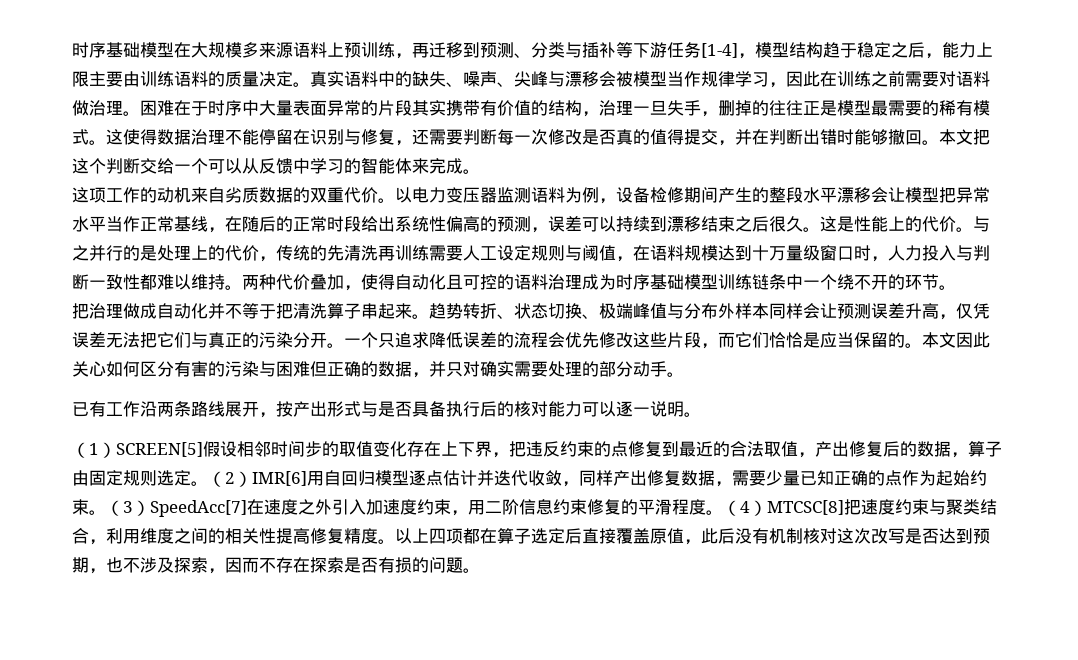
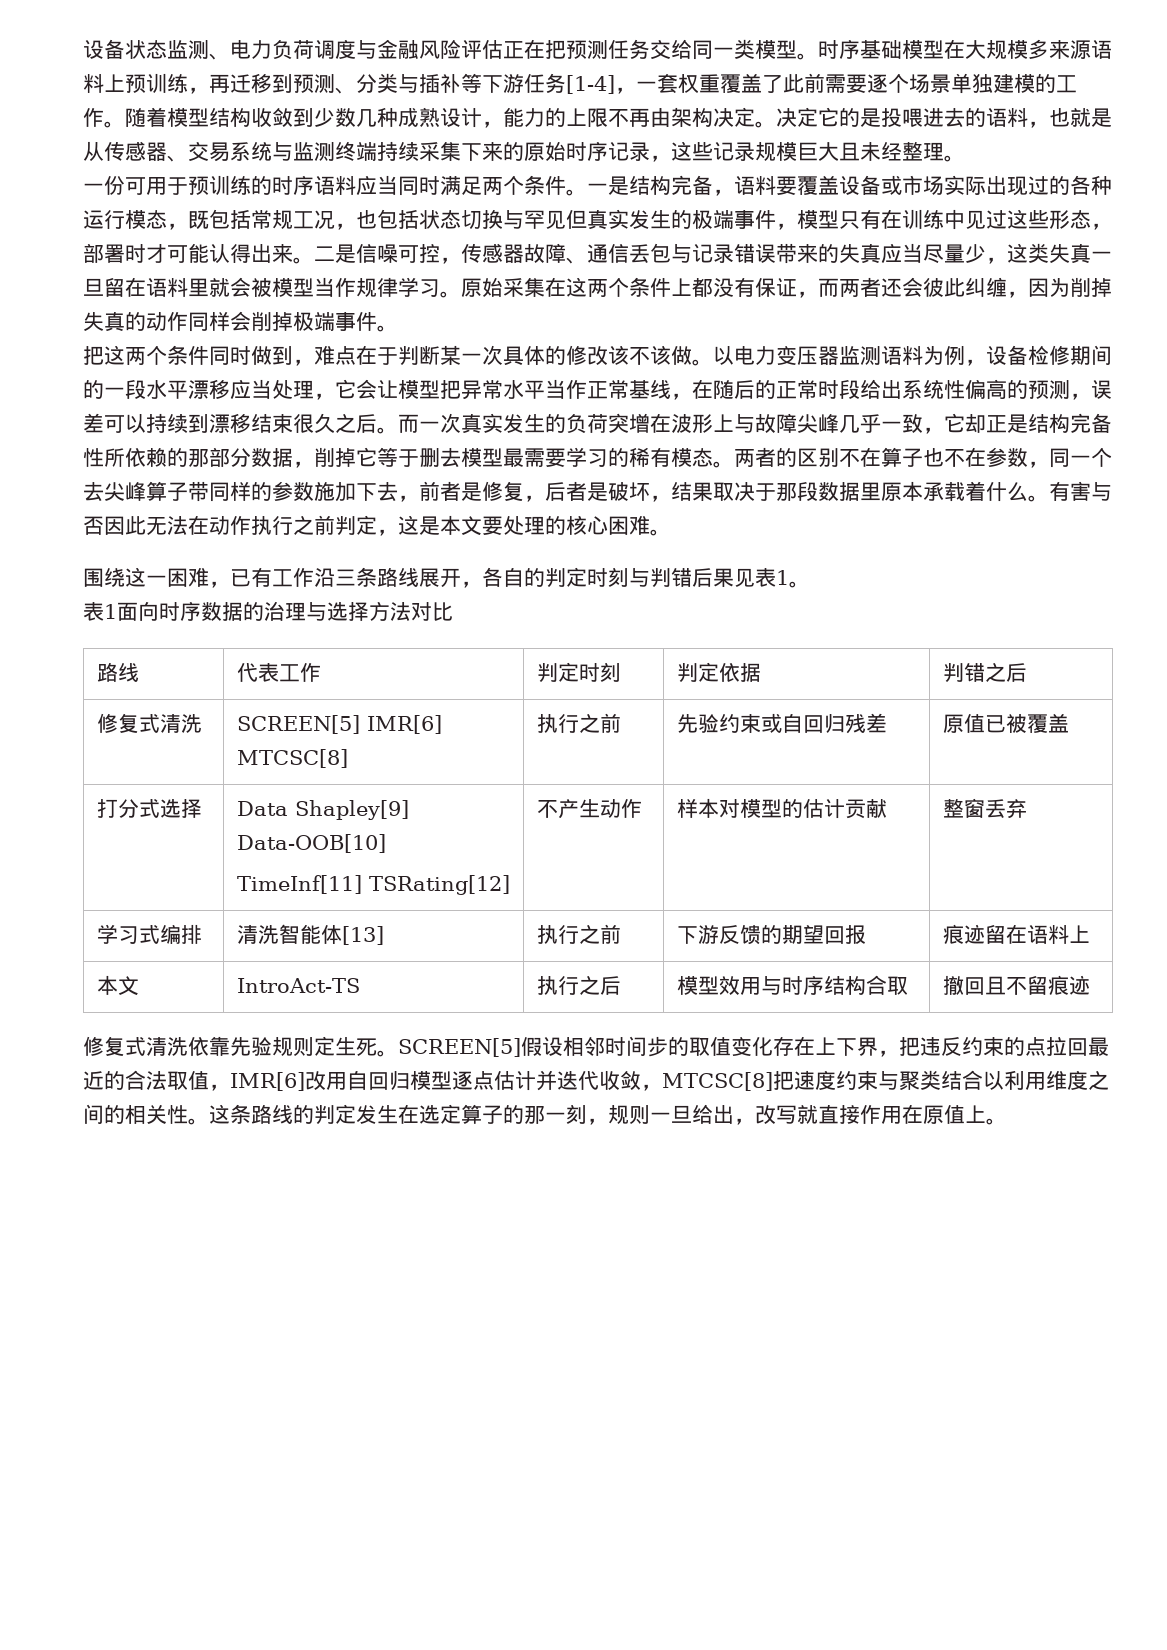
(72, 50) none -> [83,39,818,60] 设备状态监测、电力负荷调度与金融风险评估正在把预测任务交给同一类模型。
[755,42,993,59] [72,71,599,87] 模型结构趋于稳定之后，能力上限主要由训练语料的质量决定。真实语料中的缺失、噪声、尖峰与漂移 -> [636,73,1077,94] [83,107,1112,128] [83,141,965,162] [83,175,1112,196] [83,209,1112,230] [83,243,1112,264] [83,277,230,297] 一套权重覆盖了此前需要逐个场景单独建模的工作。随着模型结构收敛到少数几种成熟设计，能力的上限不再由架构决定。决定它的是投喂进去的语料，也就是从传感器、交易系统与监测终端持续采集下来的原始时序记录，这些记录规模巨大且未经整理。 // 一份可用于预训练的时序语料应当同时满足两个条件。一是结构完备，语料要覆盖设备或市场实际出现过的各种运行模态，既包括常规工况，也包括状态切换与罕见但真实发生的极端事件，模型只有在训练中见过这些形态，部署时才可能认得出来。二是信噪可控，传感器故障、通信丢包与记录错误带来的失真应当尽量少，这类失真一旦留在语料里就
[769,71,990,88] [72,100,990,117] [72,129,990,146] [72,157,480,174] [72,187,378,203] ，因此在训练之前需要对语料做治理。困难在于时序中大量表面异常的片段其实携带有价值的结构，治理一旦失手，删掉的往往正是模型最需要的稀有模式。这使得数据治理不能停留在识别与修复，还需要判断每一次修改是否真的值得提交，并在判断出错时能够撤回。本文把这个判断交给一个可以从反馈中学习的智能体来完成。 // 这项工作的动机来自劣质数据的双重代价 -> [440,277,1112,298] [83,311,398,332] [83,345,692,366] 。原始采集在这两个条件上都没有保证，而两者还会彼此纠缠，因为削掉失真的动作同样会削掉极端事件。 // 把这两个条件同时做到，难点在于判断某一次具体的修改该不该做
[718,187,786,203] 产生的整 -> [83,380,125,399] 的一
(871, 195) none -> [230,379,356,400] 应当处理，它
[735,216,990,232] [72,245,990,262] [72,274,956,291] [72,303,990,320] [72,332,990,349] [72,361,684,378] 之后很久。这是性能上的代价。与之并行的是处理上的代价，传统的先清洗再训练需要人工设定规则与阈值，在语料规模达到十万量级窗口时，人力投入与判断一致性都难以维持。两种代价叠加，使得自动化且可控的语料治理成为时序基础模型训练链条中一个绕不开的环节。 // 把治理做成自动化并不等于把清洗算子串起来。趋势转折、状态切换、极端峰值与分布外样本同样会让预测误差升高，仅凭误差无法把它们与真正的污染分开。一个只追求降低误差的流程会优先修改这些片段，而它们恰恰是应当保留的。本文因此关心如何区分有害的污染与困难但正确的数据，并只对确实需要处理的部分动手。 // -> [293,413,1112,434] [83,447,1112,468] [83,481,1112,502] [83,515,671,536] [83,567,230,588] 很久之后。而一次真实发生的负荷突增在波形上与故障尖峰几乎一致，它却正是结构完备性所依赖的那部分数据，削掉它等于删去模型最需要学习的稀有模态。两者的区别不在算子也不在参数，同一个去尖峰算子带同样的参数施加下去，前者是修复，后者是破坏，结果取决于那段数据里原本承载着什么。有害与否因此无法在动作执行之前判定，这是本文要处理的核心困难。 // 围绕这一困难，
[157,402,174,417] 两 -> [335,569,356,586] 三
[276,401,701,417] [72,442,116,458] 按产出形式与是否具备执行后的核对能力可以逐一说明。 // （1） -> [482,567,810,588] [83,601,453,621] [96,662,139,682] [236,663,321,682] [536,662,621,682] [676,662,761,682] [942,663,1027,682] [96,713,202,733] [236,715,442,734] [236,749,348,768] [536,713,621,733] [676,713,887,734] [942,713,1069,733] [96,799,202,818] [236,800,409,820] [236,834,386,853] [236,875,510,895] [536,799,642,819] [676,798,887,819] [942,798,1027,819] [96,924,202,944] [236,924,384,945] [536,924,621,944] [676,924,866,945] [942,924,1090,944] [96,975,139,996] [236,978,360,993] [536,976,621,995] [676,975,908,995] [942,975,1090,995] [83,1036,398,1057] 各自的判定时刻与判错后果见表1。 // 表1面向时序数据的治理与选择方法对比 // 路线 | 代表工作 | 判定时刻 | 判定依据 | 判错之后 // 修复式清洗 | SCREEN[5] IMR[6] MTCSC[8] | 执行之前 | 先验约束或自回归残差 | 原值已被覆盖 // 打分式选择 | Data Shapley[9] Data-OOB[10] // TimeInf[11] TSRating[12] | 不产生动作 | 样本对模型的估计贡献 | 整窗丢弃 // 学习式编排 | 清洗智能体[13] | 执行之前 | 下游反馈的期望回报 | 痕迹留在语料上 // 本文 | IntroAct-TS | 执行之后 | 模型效用与时序结构合取 | 撤回且不留痕迹 // 修复式清洗依靠先验规则定生死。
[628,441,679,457] 修复到 -> [1046,1036,1088,1056] 拉回
[815,441,1002,458] [72,470,307,487] 产出修复后的数据，算子由固定规则选定。（2）IMR[6] -> [230,1071,326,1091] IMR[6]改
[579,470,987,487] [72,499,767,517] 同样产出修复数据，需要少量已知正确的点作为起始约束。（3）SpeedAcc[7]在速度之外引入加速度约束，用二阶信息约束修复的平滑程度。（4） -> (662, 1087) none
[89,539,106,545] ， -> [983,1071,1004,1090] 以
[276,528,990,545] [72,557,463,574] 提高修复精度。以上四项都在算子选定后直接覆盖原值，此后没有机制核对这次改写是否达到预期，也不涉及探索，因而不存在探索是否有损的问题 -> [188,1104,986,1125] 。这条路线的判定发生在选定算子的那一刻，规则一旦给出，改写就直接作用在原值上

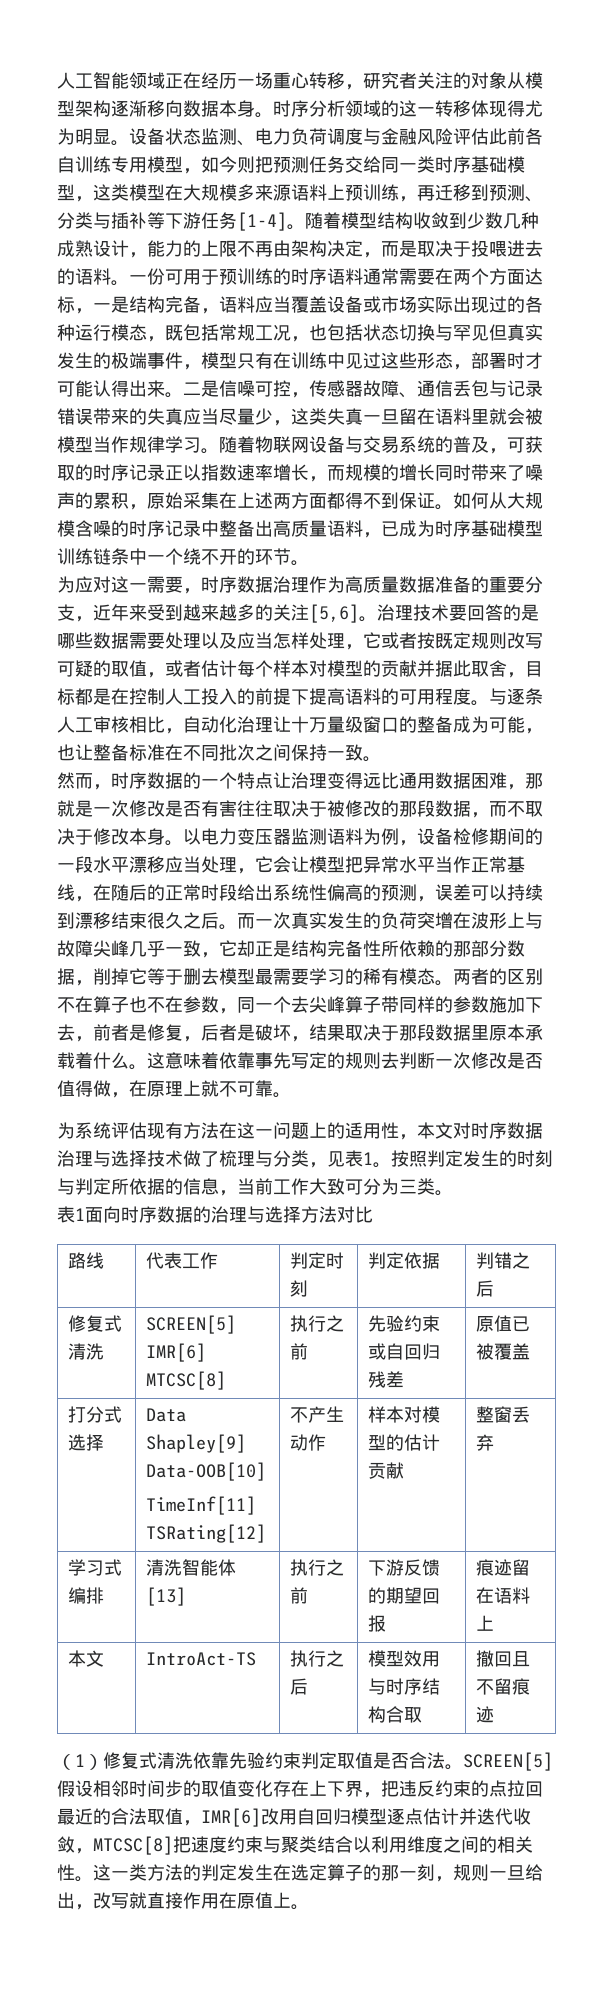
(83, 49) none -> [57,72,543,90] [57,100,543,118] [57,128,129,146] 人工智能领域正在经历一场重心转移，研究者关注的对象从模型架构逐渐移向数据本身。时序分析领域的这一转移体现得尤为明显。
[503,39,545,59] 正在 -> [489,128,543,145] [57,156,255,174] 此前各自训练专用模型，如今则
[755,39,944,60] 模型。时序基础模型 -> [435,156,525,173] [57,184,165,202] 时序基础模型，这类模型
[615,73,1077,94] [83,108,104,127] ，一套权重覆盖了此前需要逐个场景单独建模的工作 -> (287, 221) none
[755,107,881,128] 。决定它的是 -> [363,240,471,258] ，而是取决于
[1028,108,1112,128] [83,141,965,162] ，也就是从传感器、交易系统与监测终端持续采集下来的原始时序记录，这些记录规模巨大且未经整理。 // -> [111,280,129,286] 。
[356,175,587,196] 应当同时满足两个条件。 -> [363,268,543,285] [57,296,93,314] 通常需要在两个方面达标，
[776,176,797,195] 要 -> [255,296,291,313] 应当
[461,277,1112,298] [83,311,398,332] [83,345,692,366] 原始采集在这两个条件上都没有保证，而两者还会彼此纠缠，因为削掉失真的动作同样会削掉极端事件。 // 把这两个条件同时做到，难点在于判断某一次具体的修改该不该做 -> [219,436,543,454] [57,464,543,482] [57,492,543,510] [57,520,543,538] [57,548,309,566] [57,576,543,594] [57,604,539,623] [57,632,543,650] [57,660,543,678] [57,688,543,706] [57,716,543,734] [57,744,381,762] [57,772,543,790] [57,800,543,818] [57,828,165,845] 随着物联网设备与交易系统的普及，可获取的时序记录正以指数速率增长，而规模的增长同时带来了噪声的累积，原始采集在上述两方面都得不到保证。如何从大规模含噪的时序记录中整备出高质量语料，已成为时序基础模型训练链条中一个绕不开的环节。 // 为应对这一需要，时序数据治理作为高质量数据准备的重要分支，近年来受到越来越多的关注[5,6]。治理技术要回答的是哪些数据需要处理以及应当怎样处理，它或者按既定规则改写可疑的取值，或者估计每个样本对模型的贡献并据此取舍，目标都是在控制人工投入的前提下提高语料的可用程度。与逐条人工审核相比，自动化治理让十万量级窗口的整备成为可能，也让整备标准在不同批次之间保持一致。 // 然而，时序数据的一个特点让治理变得远比通用数据困难，那就是一次修改是否有害往往取决于被修改的那段数据，而不取决于修改本身
[1049,481,1112,501] [83,515,671,536] [83,567,789,588] 有害与否因此无法在动作执行之前判定，这是本文要处理的核心困难。 // 围绕这一困难，已有工作沿三条路线展开，各自的判定时刻与判错后果见表1 -> [147,1052,543,1069] [57,1080,291,1098] [57,1122,543,1140] [57,1150,553,1168] [57,1178,435,1196] 这意味着依靠事先写定的规则去判断一次修改是否值得做，在原理上就不可靠。 // 为系统评估现有方法在这一问题上的适用性，本文对时序数据治理与选择技术做了梳理与分类，见表1。按照判定发生的时刻与判定所依据的信息，当前工作大致可分为三类
(1090, 985) none -> [57,1754,103,1770] （1）
[272,1036,377,1056] 规则定生死 -> [265,1752,445,1769] 约束判定取值是否合法
[230,1104,293,1124] 条路线 -> [111,1864,183,1881] 一类方法

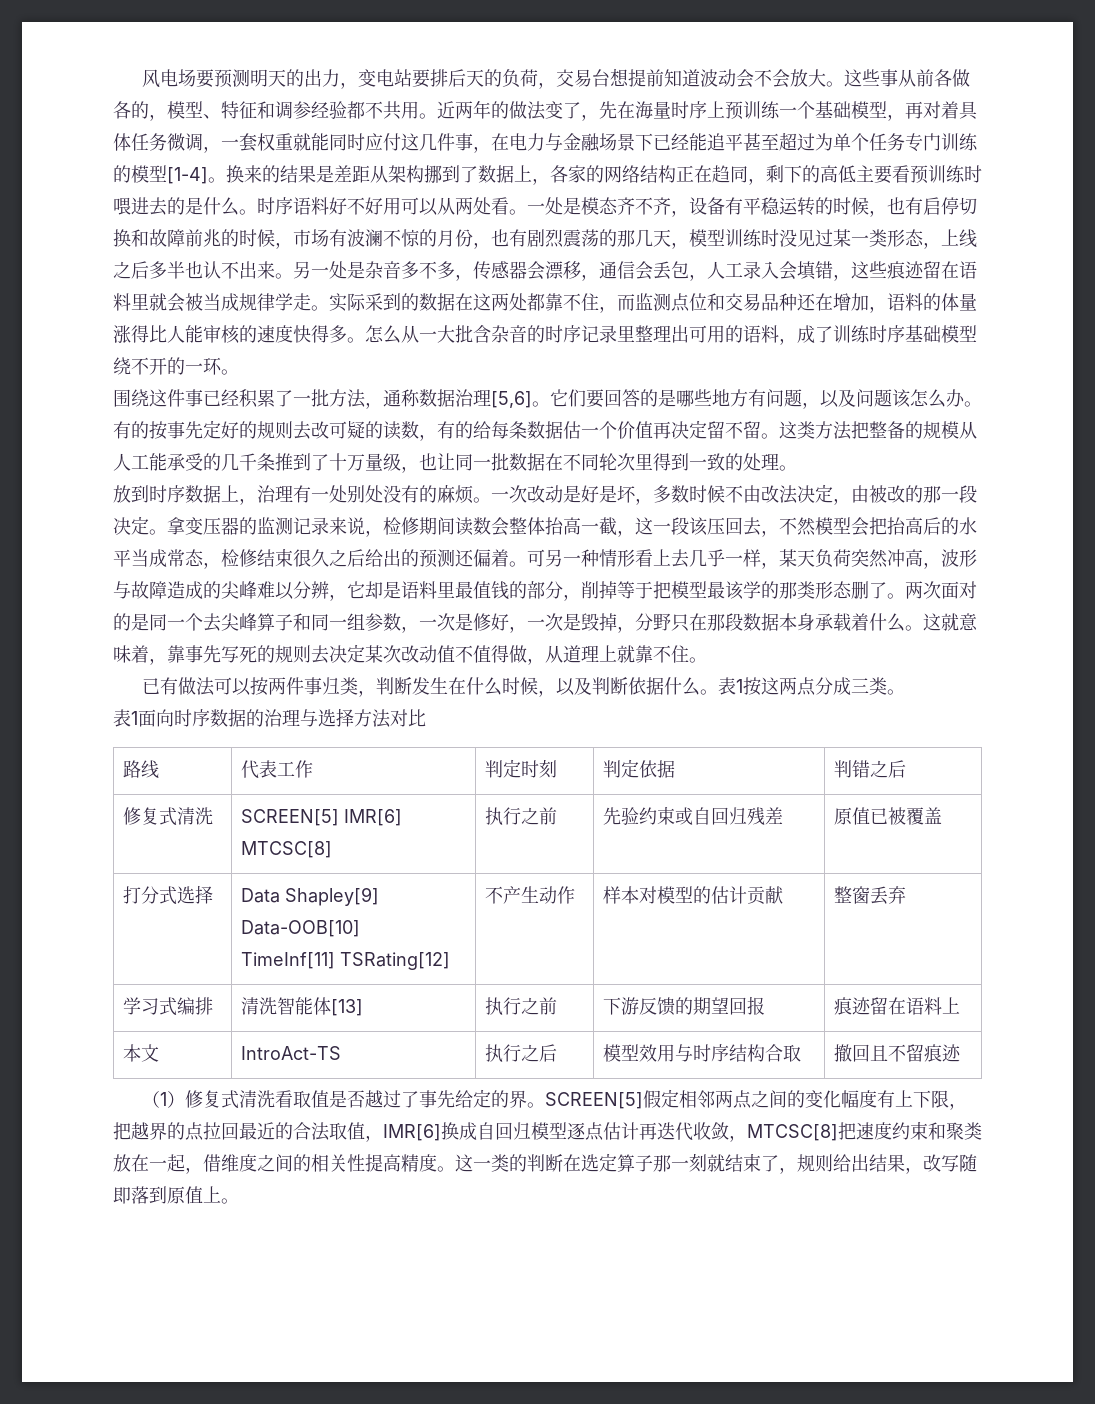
[57,72,543,90] [57,100,543,118] [57,128,543,146] [57,156,525,174] [57,184,543,202] [57,212,539,231] [57,240,543,258] [57,268,543,286] [57,296,543,314] [57,324,543,342] [57,352,543,370] [57,380,543,398] [57,408,543,426] [57,436,543,454] [57,464,543,482] [57,492,543,510] [57,520,543,538] [57,548,183,565] 人工智能领域正在经历一场重心转移，研究者关注的对象从模型架构逐渐移向数据本身。时序分析领域的这一转移体现得尤为明显。设备状态监测、电力负荷调度与金融风险评估此前各自训练专用模型，如今则把预测任务交给同一类时序基础模型，这类模型在大规模多来源语料上预训练，再迁移到预测、分类与插补等下游任务[1-4]。随着模型结构收敛到少数几种成熟设计，能力的上限不再由架构决定，而是取决于投喂进去的语料。一份可用于预训练的时序语料通常需要在两个方面达标，一是结构完备，语料应当覆盖设备或市场实际出现过的各种运行模态，既包括常规工况，也包括状态切换与罕见但真实发生的极端事件，模型只有在训练中见过这些形态，部署时才可能认得出来。二是信噪可控，传感器故障、通信丢包与记录错误带来的失真应当尽量少，这类失真一旦留在语料里就会被模型当作规律学习。随着物联网设备与交易系统的普及，可获取的时序记录正以指数速率增长，而规模的增长同时带来了噪声的累积，原始采集在上述两方面都得不到保证。如何从大规模含噪的时序记录中整备出高质量语料，已成为时序基础模型训练链条中一个 -> [141,68,970,89] [113,100,978,121] [113,132,978,153] [113,165,982,185] [113,197,977,217] [113,229,977,249] [113,261,977,281] [113,293,977,313] [113,325,977,345] 风电场要预测明天的出力，变电站要排后天的负荷，交易台想提前知道波动会不会放大。这些事从前各做各的，模型、特征和调参经验都不共用。近两年的做法变了，先在海量时序上预训练一个基础模型，再对着具体任务微调，一套权重就能同时应付这几件事，在电力与金融场景下已经能追平甚至超过为单个任务专门训练的模型[1-4]。换来的结果是差距从架构挪到了数据上，各家的网络结构正在趋同，剩下的高低主要看预训练时喂进去的是什么。时序语料好不好用可以从两处看。一处是模态齐不齐，设备有平稳运转的时候，也有启停切换和故障前兆的时候，市场有波澜不惊的月份，也有剧烈震荡的那几天，模型训练时没见过某一类形态，上线之后多半也认不出来。另一处是杂音多不多，传感器会漂移，通信会丢包，人工录入会填错，这些痕迹留在语料里就会被当成规律学走。实际采到的数据在这两处都靠不住，而监测点位和交易品种还在增加，语料的体量涨得比人能审核的速度快得多。怎么从一大批含杂音的时序记录里整理出可用的语料，成了训练时序基础模型
[255,548,309,566] [57,576,543,594] [57,604,539,623] [57,632,543,650] [57,660,543,678] [57,688,543,706] [57,716,543,734] [57,744,381,762] [57,772,543,790] [57,800,543,818] [57,828,543,846] [57,856,525,874] [57,884,543,902] [57,912,543,930] [57,940,525,958] [57,968,543,986] [57,996,543,1014] [57,1024,525,1042] 环节。 // 为应对这一需要，时序数据治理作为高质量数据准备的重要分支，近年来受到越来越多的关注[5,6]。治理技术要回答的是哪些数据需要处理以及应当怎样处理，它或者按既定规则改写可疑的取值，或者估计每个样本对模型的贡献并据此取舍，目标都是在控制人工投入的前提下提高语料的可用程度。与逐条人工审核相比，自动化治理让十万量级窗口的整备成为可能，也让整备标准在不同批次之间保持一致。 // 然而，时序数据的一个特点让治理变得远比通用数据困难，那就是一次修改是否有害往往取决于被修改的那段数据，而不取决于修改本身。以电力变压器监测语料为例，设备检修期间的一段水平漂移应当处理，它会让模型把异常水平当作正常基线，在随后的正常时段给出系统性偏高的预测，误差可以持续到漂移结束很久之后。而一次真实发生的负荷突增在波形上与故障尖峰几乎一致，它却正是结构完备性所依赖的那部分数据，削掉它等于删去模型最需要学习的稀有模态。两者的区别不在算子也不在参数，同一个去尖峰算子带同样的参数施加下去，前者是修复，后者是破坏，结果取决于那段数据里原本 -> [185,357,239,375] [113,389,982,409] [113,420,977,441] [113,453,797,473] [113,484,977,505] [113,516,977,537] [113,549,977,569] [113,581,977,601] [113,613,815,633] 一环。 // 围绕这件事已经积累了一批方法，通称数据治理[5,6]。它们要回答的是哪些地方有问题，以及问题该怎么办。有的按事先定好的规则去改可疑的读数，有的给每条数据估一个价值再决定留不留。这类方法把整备的规模从人工能承受的几千条推到了十万量级，也让同一批数据在不同轮次里得到一致的处理。 // 放到时序数据上，治理有一处别处没有的麻烦。一次改动是好是坏，多数时候不由改法决定，由被改的那一段决定。拿变压器的监测记录来说，检修期间读数会整体抬高一截，这一段该压回去，不然模型会把抬高后的水平当成常态，检修结束很久之后给出的预测还偏着。可另一种情形看上去几乎一样，某天负荷突然冲高，波形与故障造成的尖峰难以分辨，它却是语料里最值钱的部分，削掉等于把模型最该学的那类形态删了。两次面对的是同一个去尖峰算子和同一组参数，一次是修好，一次是毁掉，分野只在那段数据本身
[165,1052,237,1069] 意味着依 -> [941,613,978,631] [113,645,167,665] 就意味着，
[309,1052,543,1069] [57,1080,291,1098] [57,1122,543,1140] [57,1150,553,1168] [57,1178,399,1196] 定的规则去判断一次修改是否值得做，在原理上就不可靠。 // 为系统评估现有方法在这一问题上的适用性，本文对时序数据治理与选择技术做了梳理与分类，见表1。按照判定发生的时刻与判定所依据的信息，当前工作大致可分为 -> [239,644,707,665] [141,677,851,697] 死的规则去决定某次改动值不值得做，从道理上就靠不住。 // 已有做法可以按两件事归类，判断发生在什么时候，以及判断依据什么。表1按这两点分成
[193,1752,553,1771] [57,1780,471,1798] 依靠先验约束判定取值是否合法。SCREEN[5]假设相邻时间步的取值变化存在上下界，把违反约束 -> [274,1089,967,1110] [113,1122,167,1140] 看取值是否越过了事先给定的界。SCREEN[5]假定相邻两点之间的变化幅度有上下限，把越界
[261,1808,297,1825] 改用 -> [441,1122,477,1140] 换成
[459,1808,477,1825] 并 -> [639,1122,657,1140] 再
[263,1836,533,1853] [57,1864,543,1882] [57,1892,237,1910] 与聚类结合以利用维度之间的相关性。这一类方法的判定发生在选定算子的那一刻，规则一旦给出，改写就直接作用在 -> [928,1122,982,1140] [113,1153,977,1174] [113,1186,167,1204] 和聚类放在一起，借维度之间的相关性提高精度。这一类的判断在选定算子那一刻就结束了，规则给出结果，改写随即落到

